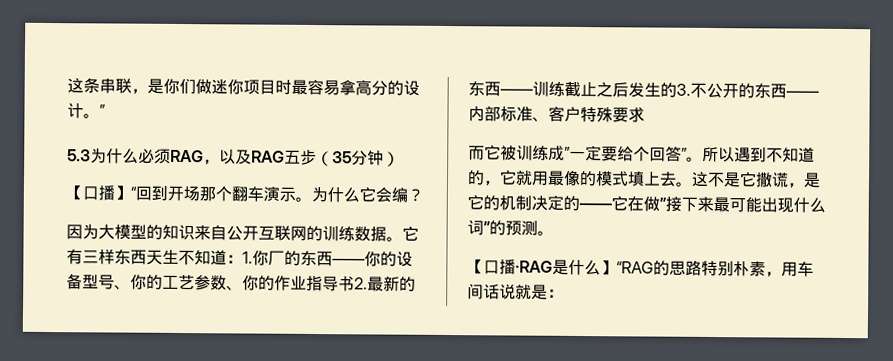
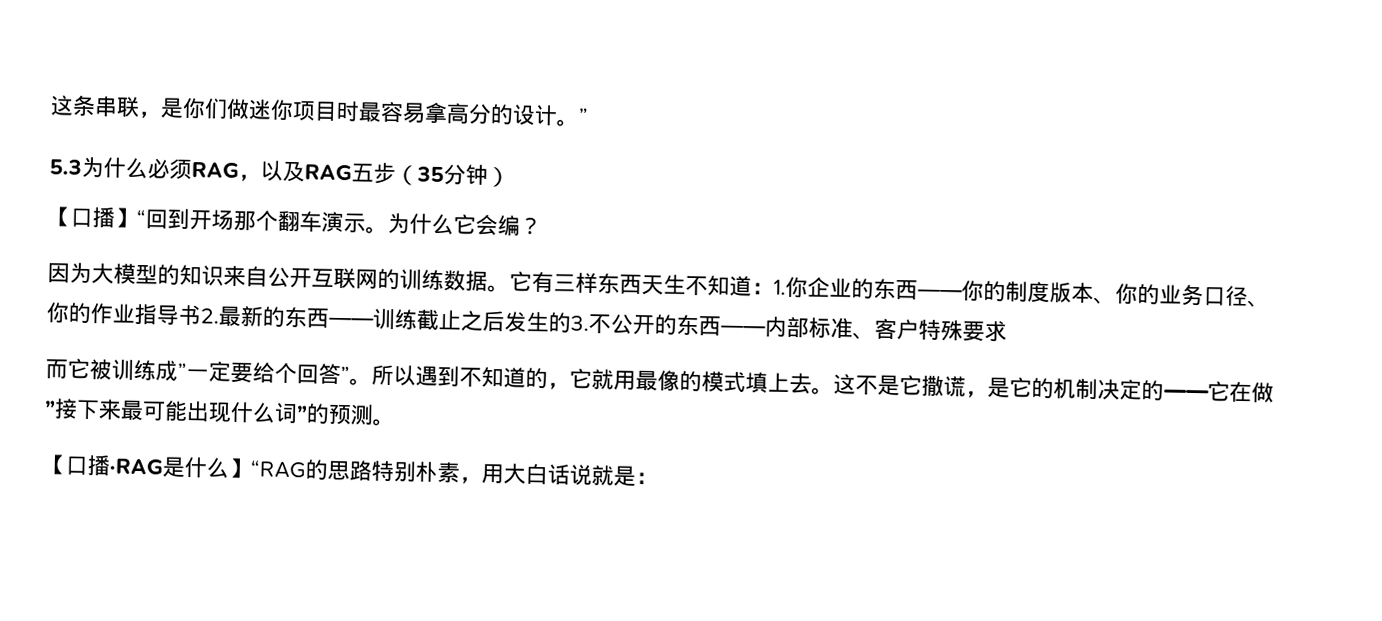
[268,250,285,266] 厂 -> [807,277,852,298] 企业
[396,251,413,267] [66,273,227,291] 设备型号、你的工艺参数 -> [1005,281,1248,308] 制度版本、你的业务口径
[797,261,814,277] [467,283,484,300] 车间 -> [503,463,548,486] 大白

